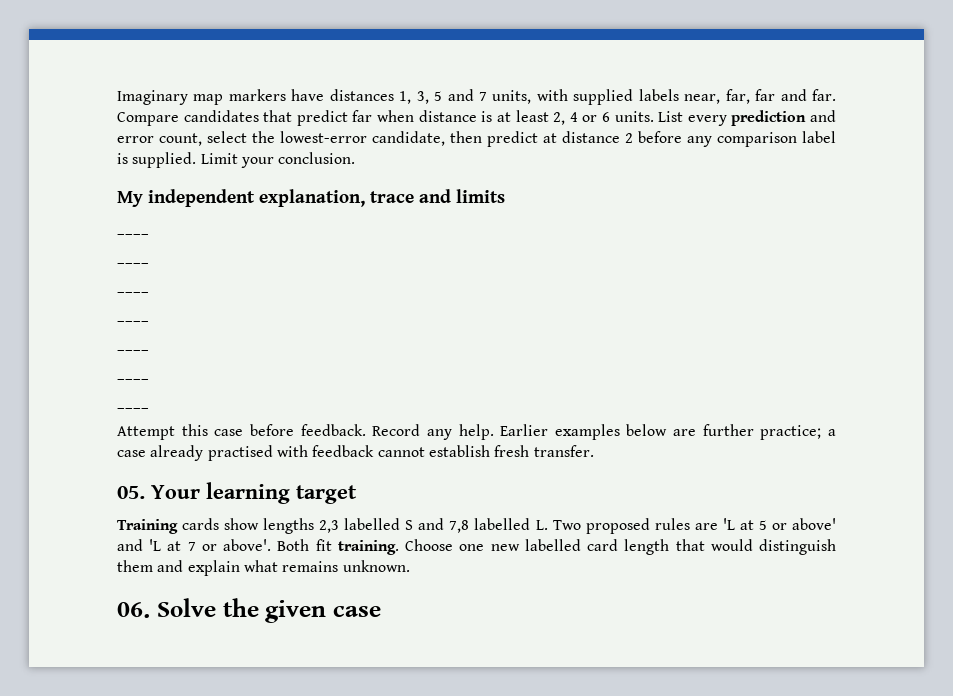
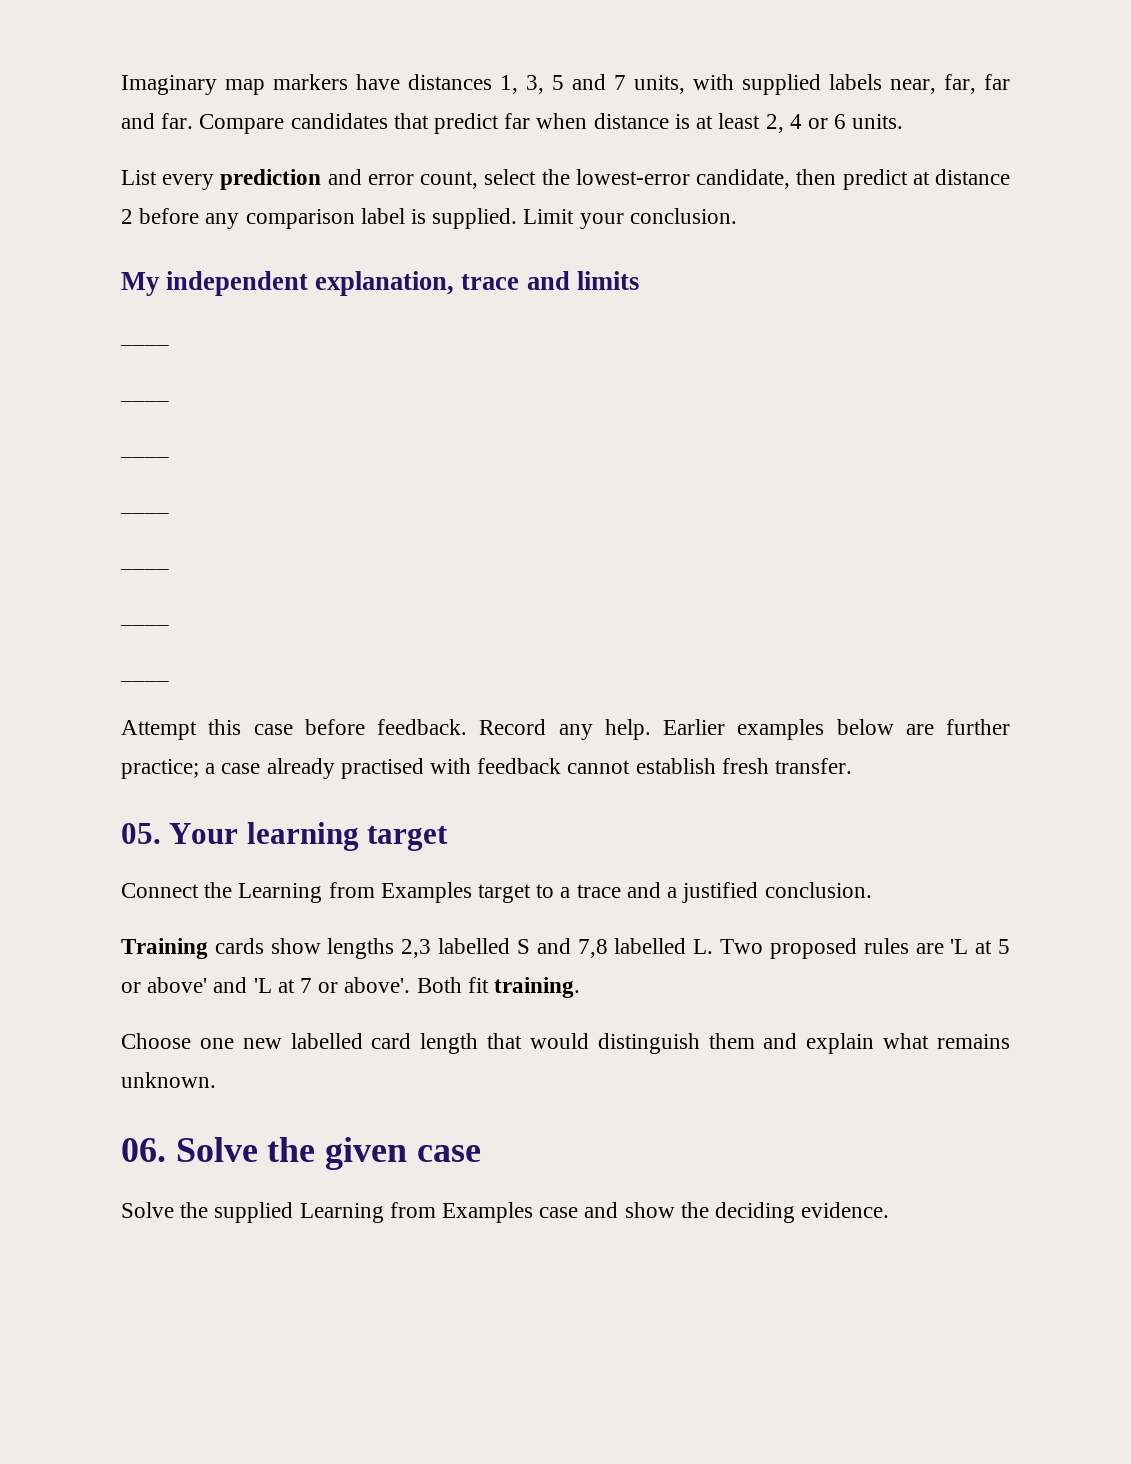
(654, 116) none -> (904, 121) //
(357, 494) none -> [121,882,872,903] // Connect the Learning from Examples target to a trace and a justified conclusion.
(399, 547) none -> (581, 987) //
(381, 611) none -> [121,1202,890,1223] // Solve the supplied Learning from Examples case and show the deciding evidence.

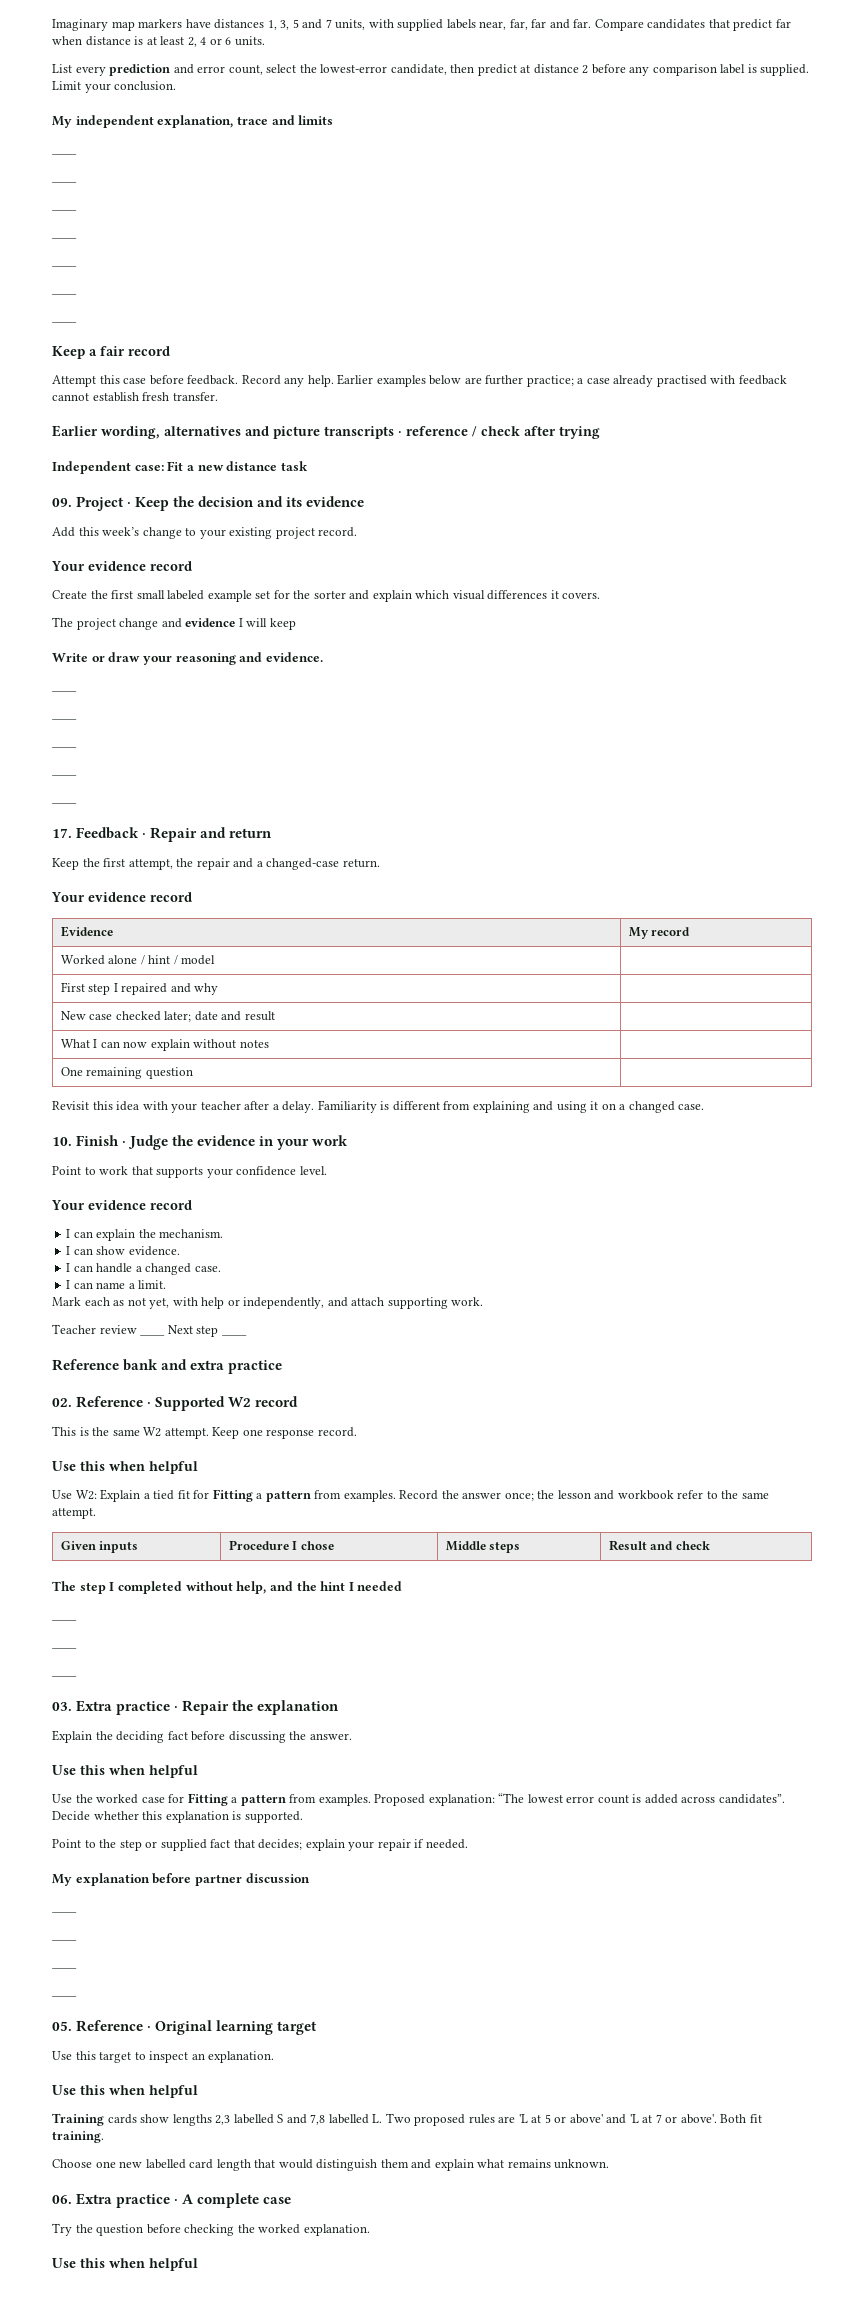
(169, 680) none -> [52,346,170,359] // Keep a fair record
[121,822,449,851] [121,882,872,903] 05. Your learning target // Connect the Learning from Examples target to a trace and a justified conclusion. -> [52,425,600,439] [52,461,308,474] [52,496,365,511] [52,527,358,539] [51,561,192,571] [52,590,601,602] [52,617,296,630] [52,652,323,665] [52,690,77,692] [52,718,77,720] [52,746,77,748] [52,774,77,776] [52,802,77,804] [52,827,273,842] [52,858,380,870] [51,892,192,902] [60,926,113,937] [628,927,691,939] [60,955,216,965] [60,982,219,995] [60,1011,275,1022] [60,1039,269,1051] [60,1067,193,1079] [52,1100,705,1113] [52,1135,349,1150] [52,1166,327,1178] [51,1200,192,1210] [66,1229,224,1241] [66,1246,180,1256] [66,1263,221,1275] [66,1280,167,1289] [52,1297,484,1309] [52,1324,137,1334] [140,1334,166,1336] [167,1325,247,1337] [52,1359,283,1374] [52,1396,299,1411] [52,1426,357,1439] [52,1461,198,1474] [52,1489,769,1502] [52,1508,96,1519] [60,1541,139,1553] [228,1540,334,1550] [445,1541,521,1553] [608,1540,710,1551] [52,1581,403,1594] [52,1619,77,1621] [52,1647,77,1649] [52,1675,77,1677] [52,1700,340,1715] [52,1730,352,1743] [52,1765,198,1778] [52,1793,785,1806] [52,1811,303,1823] [52,1839,468,1851] [52,1873,310,1886] [52,1911,77,1913] [52,1939,77,1941] [52,1967,77,1969] [52,1995,77,1997] [52,2020,318,2035] [52,2051,275,2063] [52,2085,198,2098] Earlier wording, alternatives and picture transcripts · reference / check after trying // Independent case: Fit a new distance task // 09. Project · Keep the decision and its evidence // Add this week’s change to your existing project record. // Your evidence record // Create the first small labeled example set for the sorter and explain which visual differences it covers. // The project change and evidence I will keep // Write or draw your reasoning and evidence. // ____ // ____ // ____ // ____ // ____ // 17. Feedback · Repair and return // Keep the first attempt, the repair and a changed-case return. // Your evidence record // Evidence | My record // Worked alone / hint / model | // First step I repaired and why | // New case checked later; date and result | // What I can now explain without notes | // One remaining question | // Revisit this idea with your teacher after a delay. Familiarity is different from explaining and using it on a changed case. // 10. Finish · Judge the evidence in your work // Point to work that supports your confidence level. // Your evidence record // I can explain the mechanism. // I can show evidence. // I can handle a changed case. // I can name a limit. // Mark each as not yet, with help or independently, and attach supporting work. // Teacher review ____ Next step ____ // Reference bank and extra practice // 02. Reference · Supported W2 record // This is the same W2 attempt. Keep one response record. // Use this when helpful // Use W2: Explain a tied fit for Fitting a pattern from examples. Record the answer once; the lesson and workbook refer to the same attempt. // Given inputs | Procedure I chose | Middle steps | Result and check // The step I completed without help, and the hint I needed // ____ // ____ // ____ // 03. Extra practice · Repair the explanation // Explain the deciding fact before discussing the answer. // Use this when helpful // Use the worked case for Fitting a pattern from examples. Proposed explanation: “The lowest error count is added across candidates”. Decide whether this explanation is supported. // Point to the step or supplied fact that decides; explain your repair if needed. // My explanation before partner discussion // ____ // ____ // ____ // ____ // 05. Reference · Original learning target // Use this target to inspect an explanation. // Use this when helpful
[175,1137,481,1170] [121,1202,890,1223] Solve the given case // Solve the supplied Learning from Examples case and show the deciding evidence. -> [76,2193,292,2208] [52,2223,370,2236] [52,2258,198,2271] Extra practice · A complete case // Try the question before checking the worked explanation. // Use this when helpful

